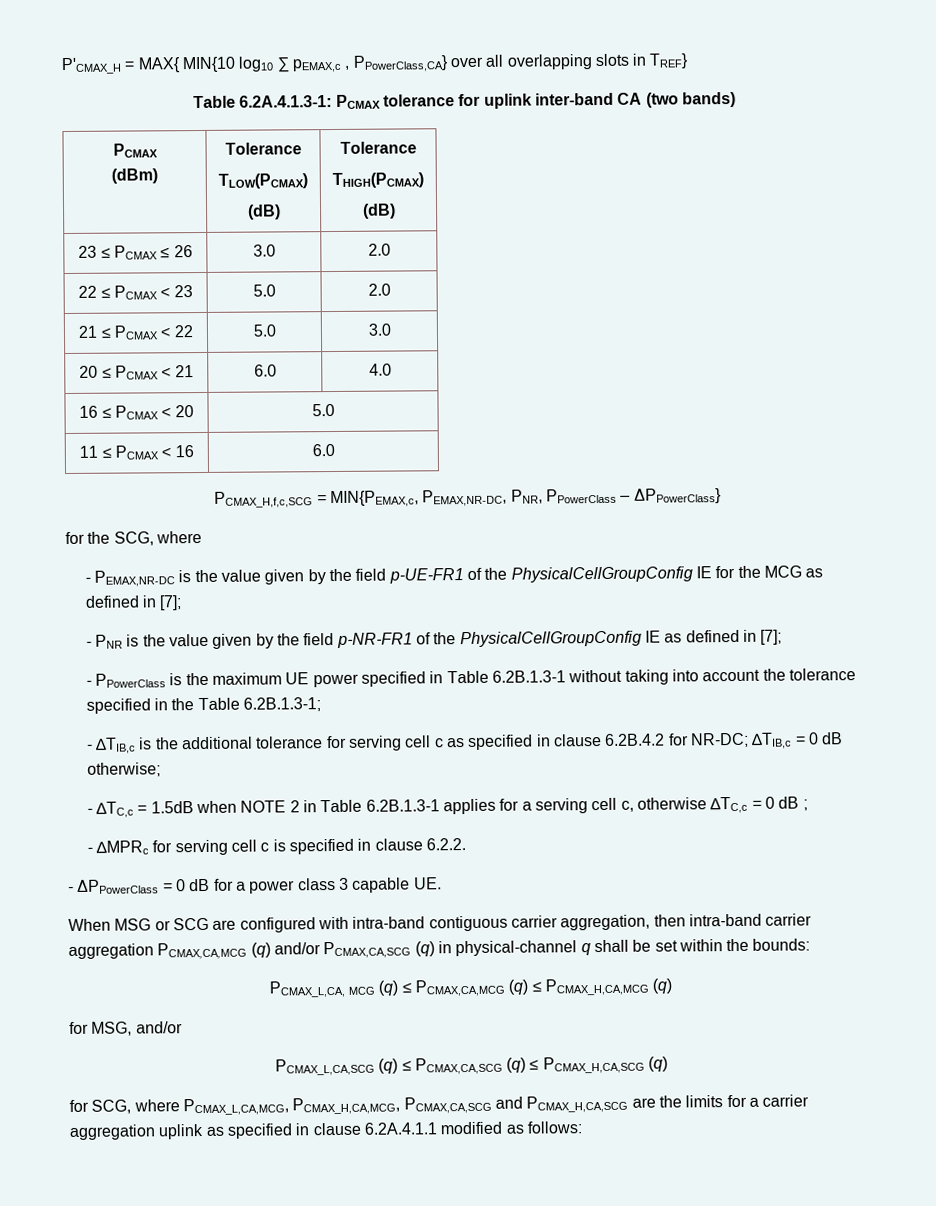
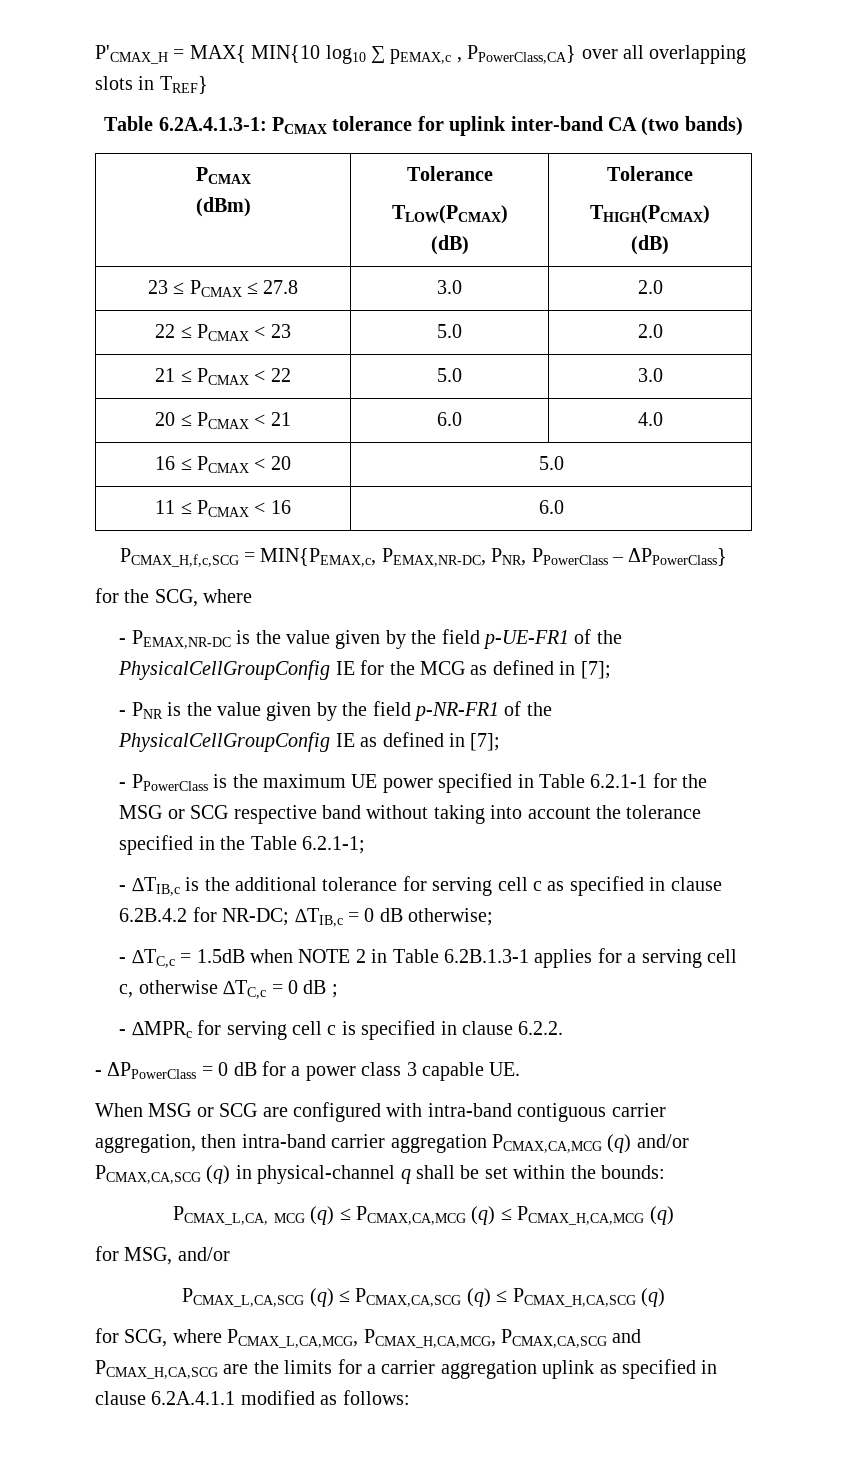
[173,245,193,258] 26 -> [263,280,299,294] 27.8
[492,670,567,683] 6.2B.1.3-1 -> [590,773,708,788] [119,805,362,824] 6.2.1-1 for the MSG or SCG respective band
[243,697,322,712] 6.2B.1.3-1; -> [302,836,366,854] 6.2.1-1;

